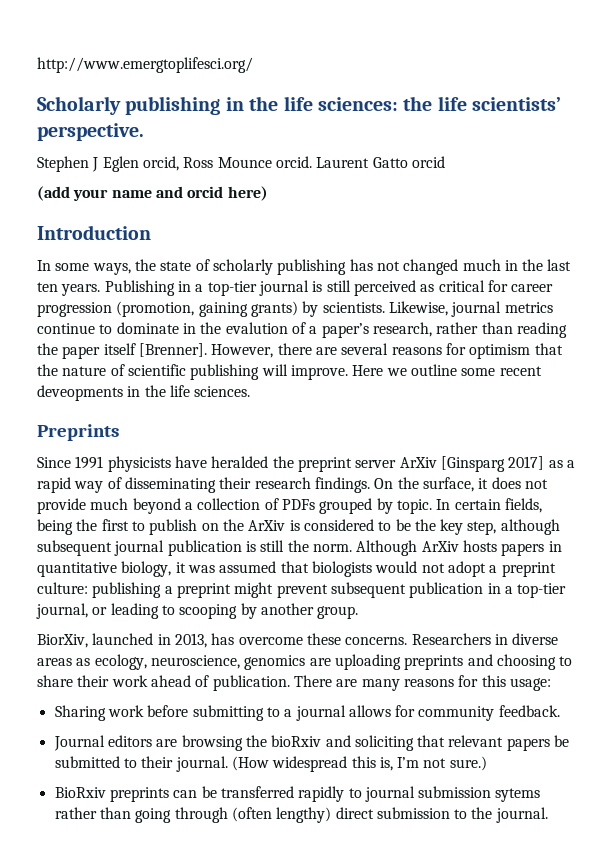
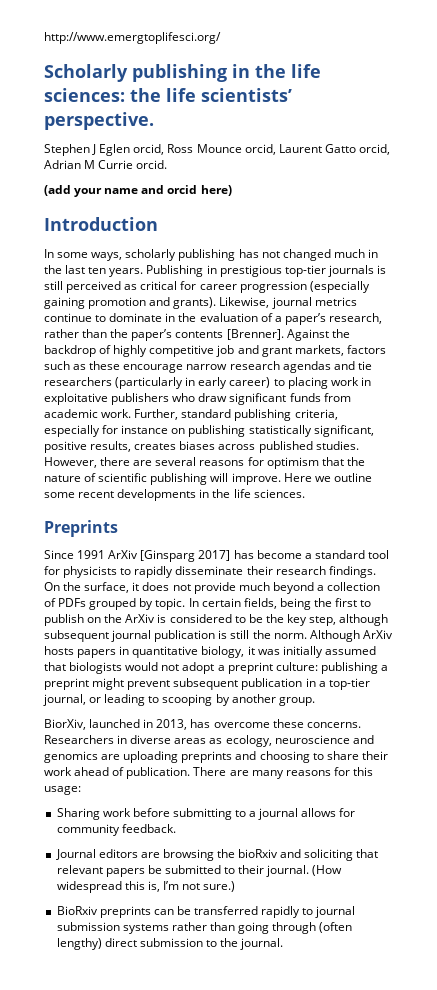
[275,156,312,168] orcid. -> [244,144,276,155] orcid,
[411,156,445,168] orcid -> [358,144,390,155] [44,160,168,169] orcid, Adrian M Currie orcid.
[134,259,210,271] the state of -> (123, 256) none
[195,280,309,296] a top-tier journal -> [219,265,374,277] prestigious top-tier journals
[116,301,385,317] (promotion, gaining grants) by scientists. -> [309,281,370,293] [44,297,217,309] (especially gaining promotion and grants).
[225,322,288,334] evalution -> [199,313,258,322] evaluation
[516,322,567,338] [37,343,207,359] reading the paper itself [Brenner]. -> [110,329,350,341] [44,345,386,357] [44,361,372,373] [44,377,371,389] [44,393,351,405] [44,409,338,421] [44,425,374,437] [44,441,359,453] the paper’s contents [Brenner]. Against the backdrop of highly competitive job and grant markets, factors such as these encourage narrow research agendas and tie researchers (particularly in early career) to placing work in exploitative publishers who draw significant funds from academic work. Further, standard publishing criteria, especially for instance on publishing statistically significant, positive results, creates biases across published studies.
[37,385,123,401] deveopments -> [117,489,197,501] developments
[107,456,575,472] [37,477,216,493] physicists have heralded the preprint server ArXiv [Ginsparg 2017] as a rapid way of disseminating -> [108,550,389,562] [44,566,244,578] ArXiv [Ginsparg 2017] has become a standard tool for physicists to rapidly disseminate
(215, 569) none -> [282,646,323,658] initially
[150,655,240,669] neuroscience, -> [274,735,374,744] neuroscience and
[495,788,541,802] sytems -> [122,924,169,934] systems

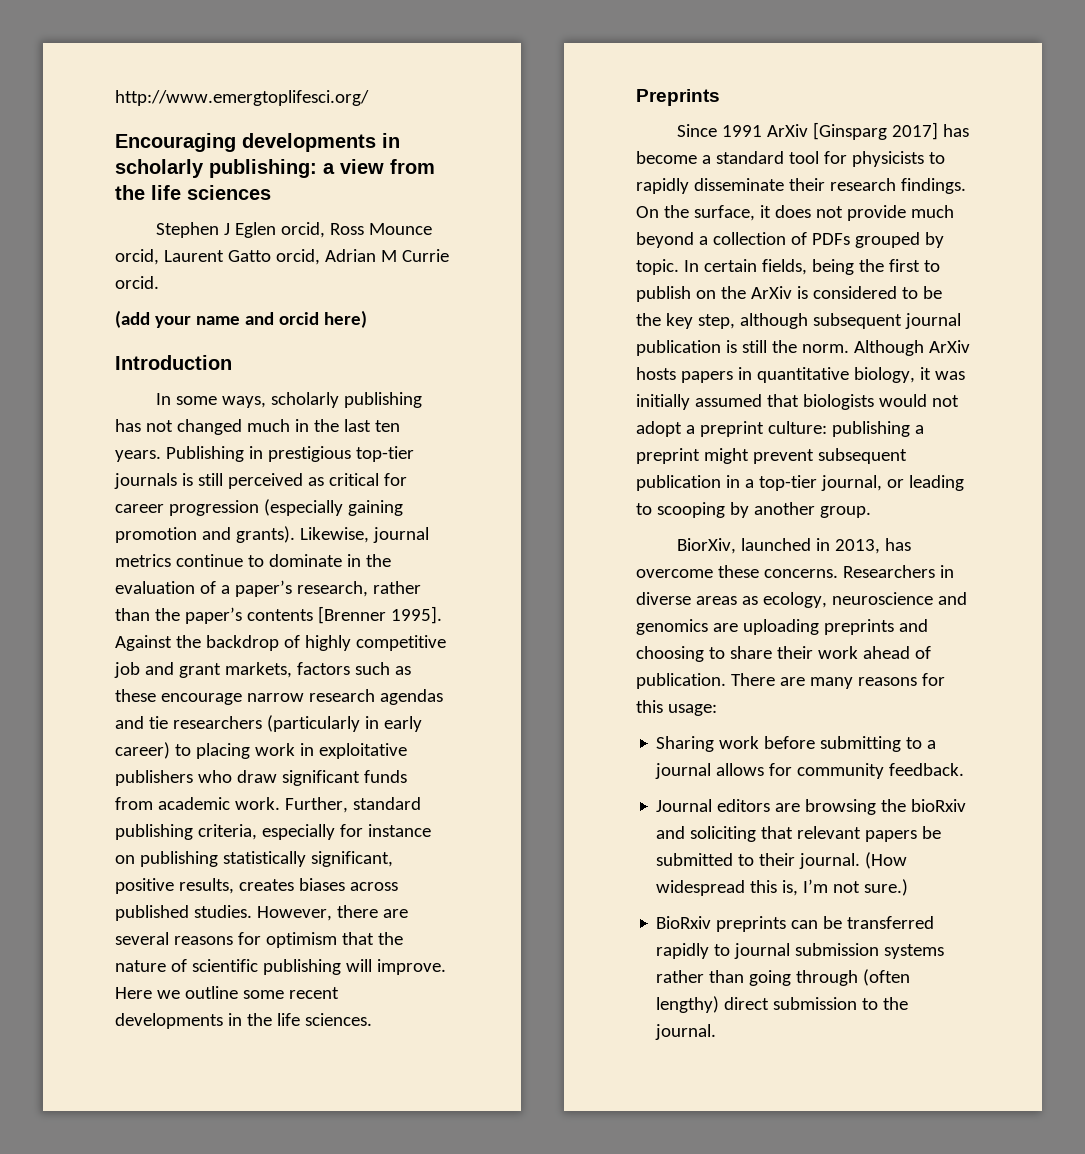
[44,64,321,82] [44,88,292,102] [44,112,154,130] Scholarly publishing in the life sciences: the life scientists’ perspective. -> [115,133,400,152] [115,159,435,178] [115,185,271,200] Encouraging developments in scholarly publishing: a view from the life sciences
[226,329,284,340] [Brenner]. -> [317,606,442,624] [Brenner 1995].

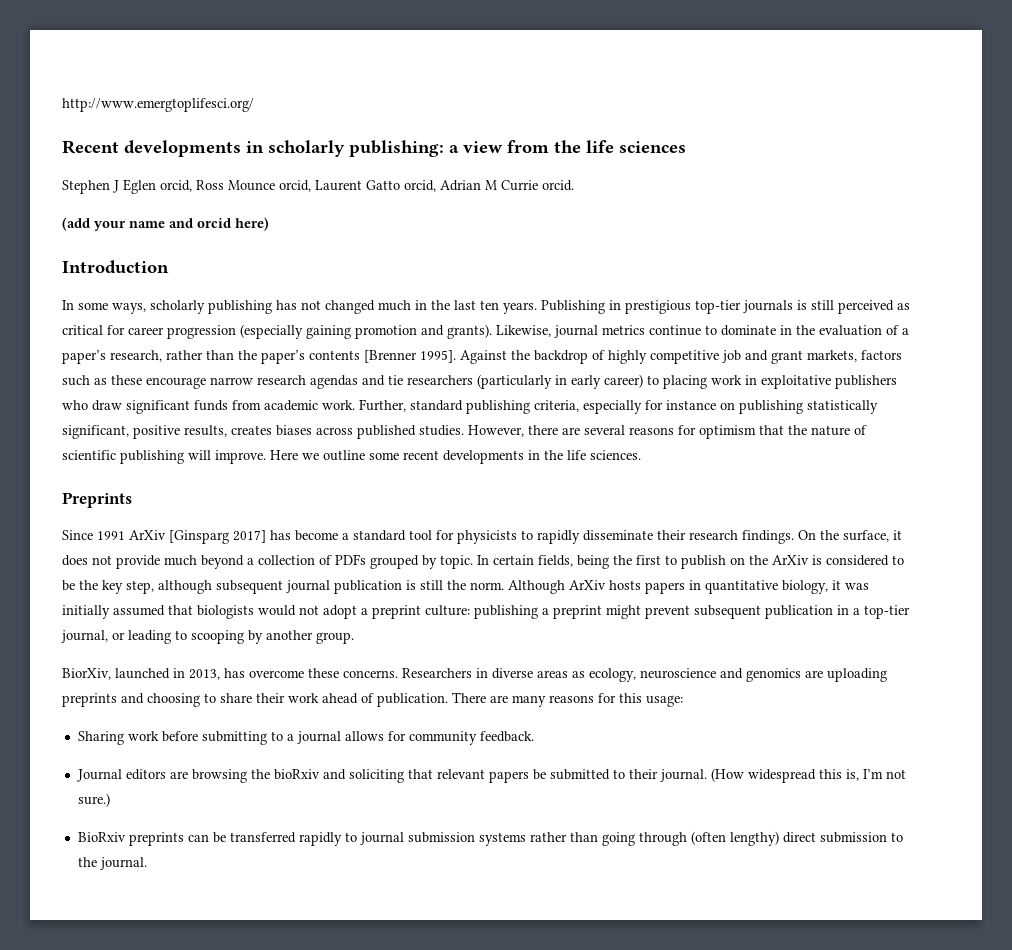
[115,133,236,152] Encouraging -> [62,140,119,154] Recent

